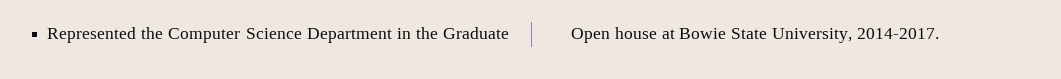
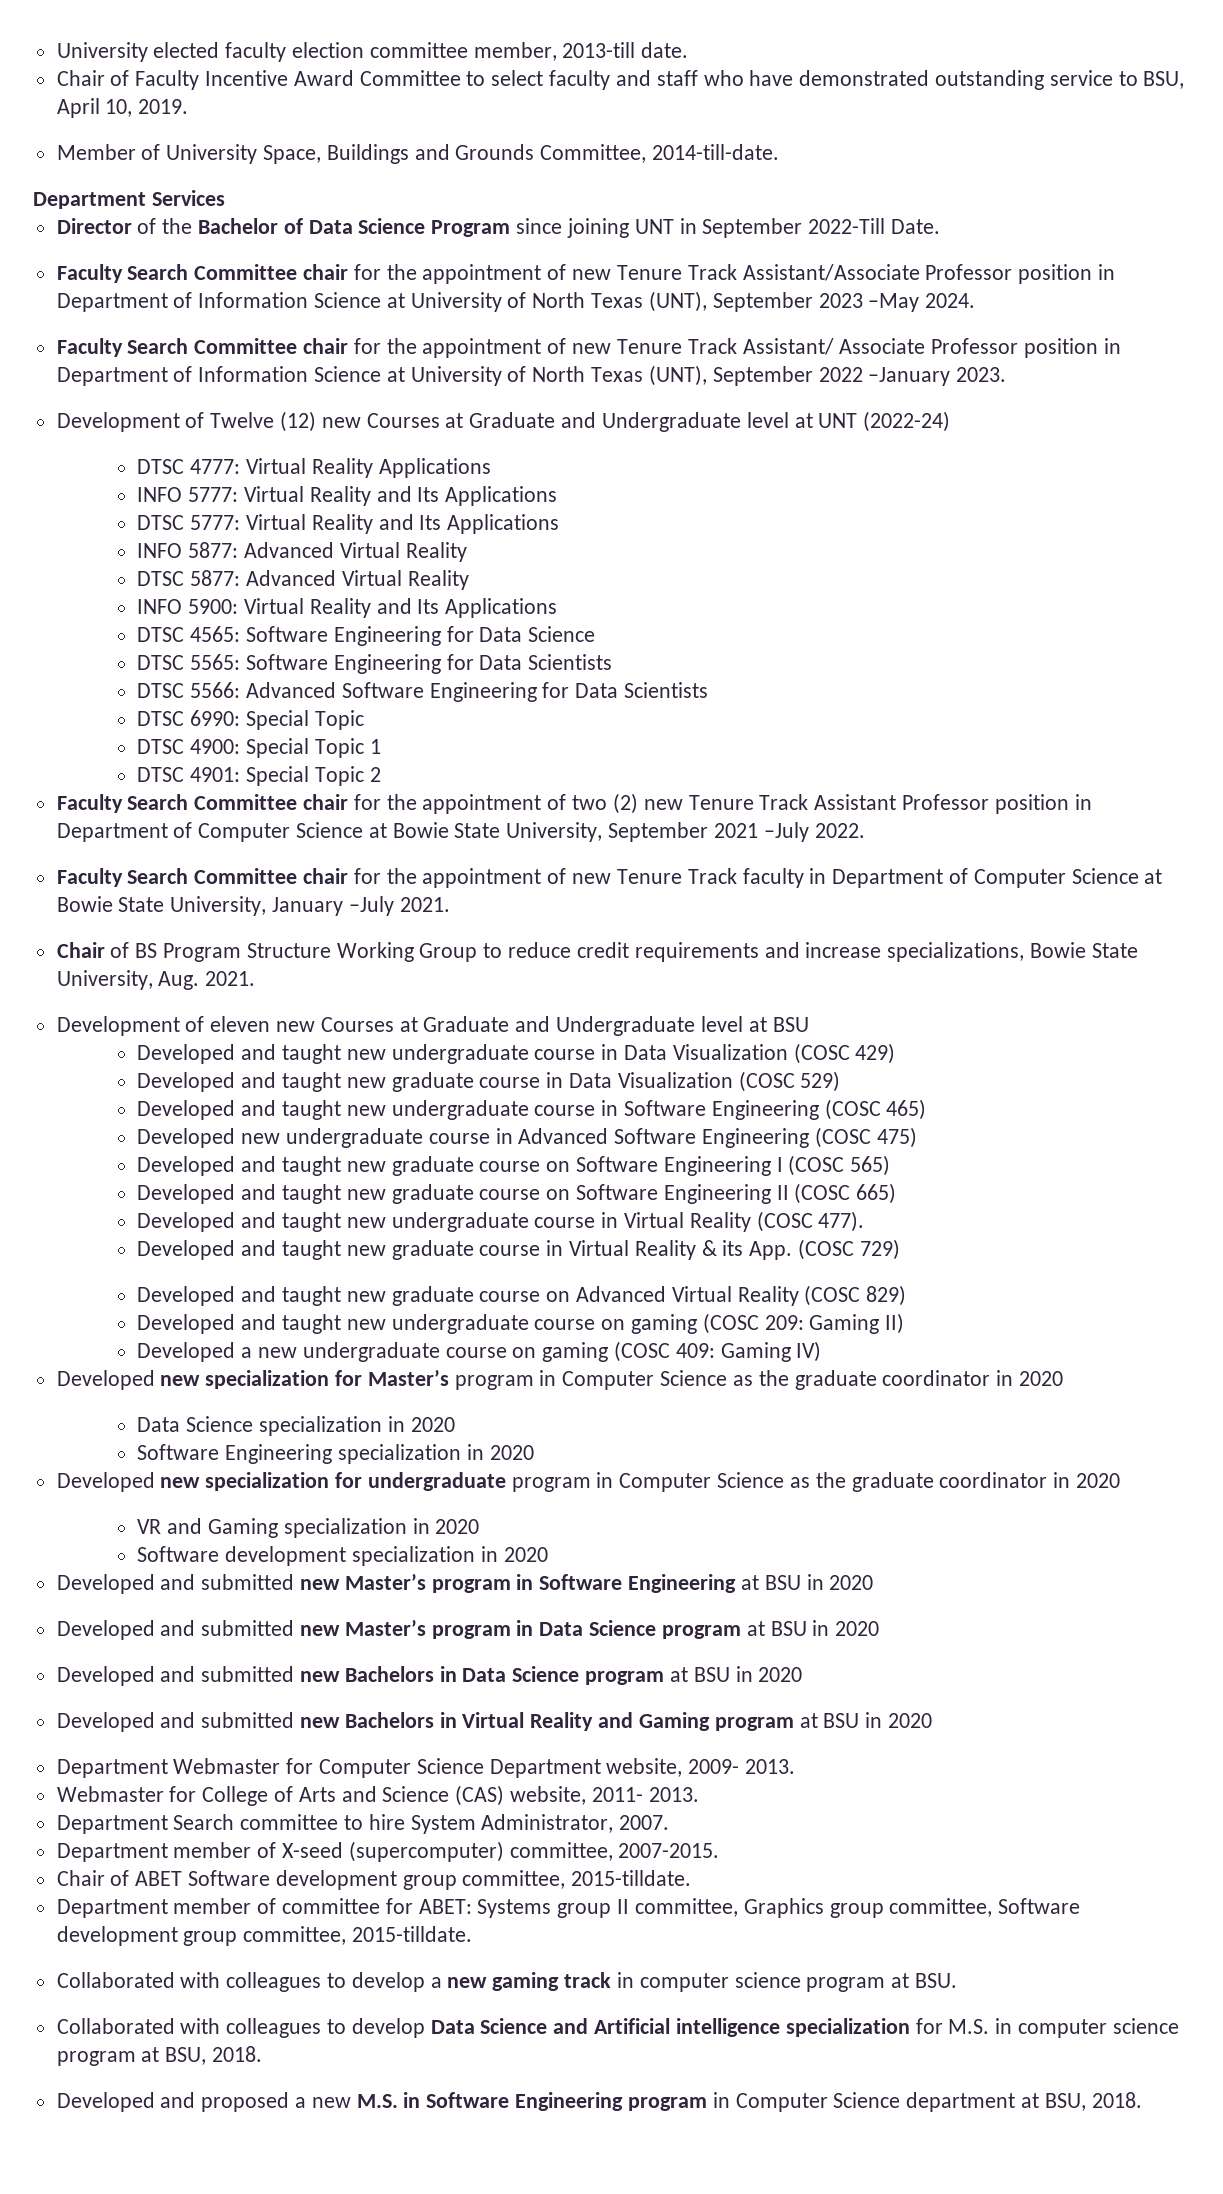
[47,27,939,43] Represented the Computer Science Department in the Graduate Open house at Bowie State University, 2014-2017. -> [56,42,689,62] [56,70,1185,90] [56,98,189,118] [56,144,780,164] [33,190,225,209] [56,218,940,238] [56,264,1115,284] [56,291,976,312] [56,338,1121,358] [56,365,1007,386] [56,411,951,432] [137,458,491,478] [137,486,558,506] [137,514,560,534] [137,542,467,562] [137,570,469,590] [137,598,558,618] [137,626,596,646] [137,654,613,674] [137,682,709,702] [137,710,364,730] [137,738,381,758] [137,766,381,786] [56,793,1092,814] [56,822,865,842] [56,868,1163,888] [56,896,450,916] [56,942,1138,962] [56,970,256,990] [56,1016,809,1036] [137,1043,896,1064] [137,1071,841,1092] [137,1099,927,1120] [137,1127,917,1148] [137,1155,891,1176] [137,1183,897,1204] [137,1211,865,1232] [137,1239,900,1260] [137,1285,907,1306] [137,1313,905,1334] [137,1341,822,1362] [56,1370,1063,1390] [137,1416,455,1436] [137,1444,534,1464] [56,1472,1120,1492] [137,1518,480,1538] [137,1546,548,1566] [56,1574,874,1594] [56,1620,880,1640] [56,1666,803,1686] [56,1712,932,1732] [56,1758,796,1778] [56,1785,699,1806] [56,1814,670,1834] [56,1841,720,1862] [56,1870,692,1890] [56,1898,1081,1918] [56,1926,473,1946] [56,1972,957,1992] [56,2018,1179,2038] [56,2046,263,2066] [56,2092,1142,2112] University elected faculty election committee member, 2013-till date. // Chair of Faculty Incentive Award Committee to select faculty and staff who have demonstrated outstanding service to BSU, April 10, 2019. // Member of University Space, Buildings and Grounds Committee, 2014-till-date. // Department Services // Director of the Bachelor of Data Science Program since joining UNT in September 2022-Till Date. // Faculty Search Committee chair for the appointment of new Tenure Track Assistant/Associate Professor position in Department of Information Science at University of North Texas (UNT), September 2023 –May 2024. // Faculty Search Committee chair for the appointment of new Tenure Track Assistant/ Associate Professor position in Department of Information Science at University of North Texas (UNT), September 2022 –January 2023. // Development of Twelve (12) new Courses at Graduate and Undergraduate level at UNT (2022-24) // DTSC 4777: Virtual Reality Applications // INFO 5777: Virtual Reality and Its Applications // DTSC 5777: Virtual Reality and Its Applications // INFO 5877: Advanced Virtual Reality // DTSC 5877: Advanced Virtual Reality // INFO 5900: Virtual Reality and Its Applications // DTSC 4565: Software Engineering for Data Science // DTSC 5565: Software Engineering for Data Scientists // DTSC 5566: Advanced Software Engineering for Data Scientists // DTSC 6990: Special Topic // DTSC 4900: Special Topic 1 // DTSC 4901: Special Topic 2 // Faculty Search Committee chair for the appointment of two (2) new Tenure Track Assistant Professor position in Department of Computer Science at Bowie State University, September 2021 –July 2022. // Faculty Search Committee chair for the appointment of new Tenure Track faculty in Department of Computer Science at Bowie State University, January –July 2021. // Chair of BS Program Structure Working Group to reduce credit requirements and increase specializations, Bowie State University, Aug. 2021. // Development of eleven new Courses at Graduate and Undergraduate level at BSU // Developed and taught new undergraduate course in Data Visualization (COSC 429) // Developed and taught new graduate course in Data Visualization (COSC 529) // Developed and taught new undergraduate course in Software Engineering (COSC 465) // Developed new undergraduate course in Advanced Software Engineering (COSC 475) // Developed and taught new graduate course on Software Engineering I (COSC 565) // Developed and taught new graduate course on Software Engineering II (COSC 665) // Developed and taught new undergraduate course in Virtual Reality (COSC 477). // Developed and taught new graduate course in Virtual Reality & its App. (COSC 729) // Developed and taught new graduate course on Advanced Virtual Reality (COSC 829) // Developed and taught new undergraduate course on gaming (COSC 209: Gaming II) // Developed a new undergraduate course on gaming (COSC 409: Gaming IV) // Developed new specialization for Master’s program in Computer Science as the graduate coordinator in 2020 // Data Science specialization in 2020 // Software Engineering specialization in 2020 // Developed new specialization for undergraduate program in Computer Science as the graduate coordinator in 2020 // VR and Gaming specialization in 2020 // Software development specialization in 2020 // Developed and submitted new Master’s program in Software Engineering at BSU in 2020 // Developed and submitted new Master’s program in Data Science program at BSU in 2020 // Developed and submitted new Bachelors in Data Science program at BSU in 2020 // Developed and submitted new Bachelors in Virtual Reality and Gaming program at BSU in 2020 // Department Webmaster for Computer Science Department website, 2009- 2013. // Webmaster for College of Arts and Science (CAS) website, 2011- 2013. // Department Search committee to hire System Administrator, 2007. // Department member of X-seed (supercomputer) committee, 2007-2015. // Chair of ABET Software development group committee, 2015-tilldate. // Department member of committee for ABET: Systems group II committee, Graphics group committee, Software development group committee, 2015-tilldate. // Collaborated with colleagues to develop a new gaming track in computer science program at BSU. // Collaborated with colleagues to develop Data Science and Artificial intelligence specialization for M.S. in computer science program at BSU, 2018. // Developed and proposed a new M.S. in Software Engineering program in Computer Science department at BSU, 2018.

